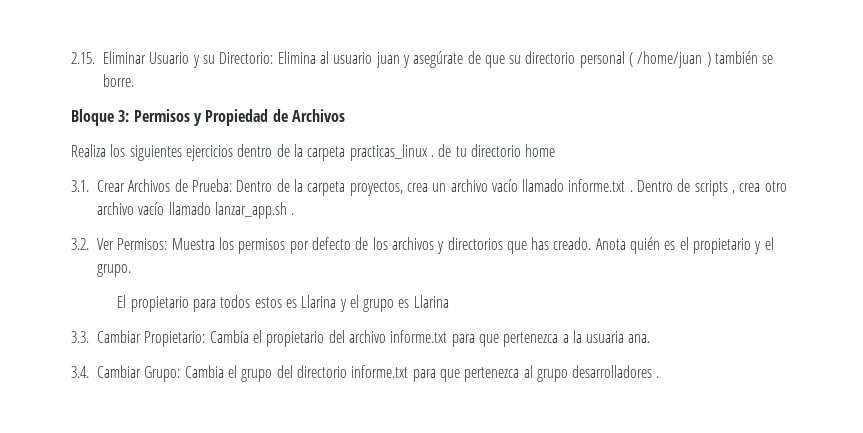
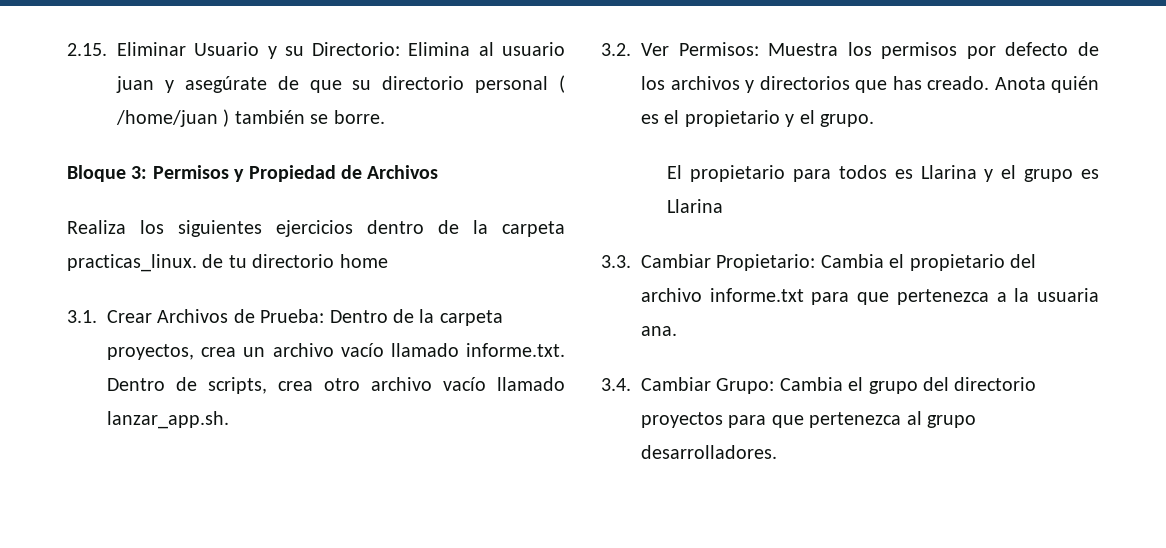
[349,144,434,161] practicas_linux . -> [67,254,197,272] practicas_linux.
[568,179,736,196] informe.txt . Dentro de scripts , -> [466,343,565,357] [107,377,267,394] informe.txt. Dentro de scripts,
[214,202,295,219] lanzar_app.sh . -> [107,411,229,429] lanzar_app.sh.
[254,297,282,308] estos -> (887, 172) none
[351,365,409,378] informe.txt -> [641,412,723,428] proyectos
[572,365,660,378] desarrolladores . -> [641,445,777,459] desarrolladores.

